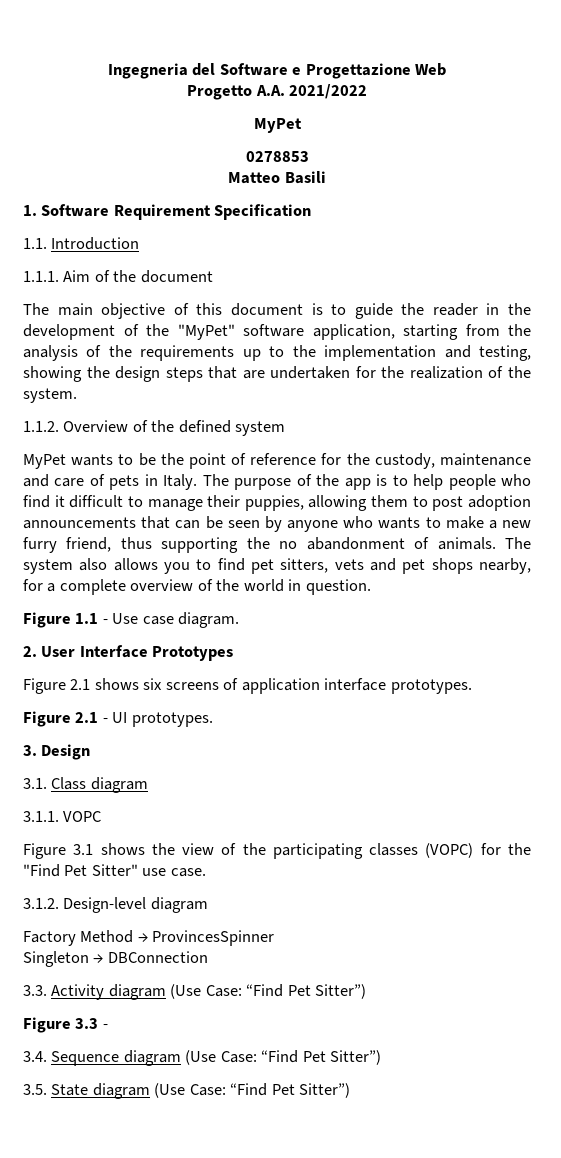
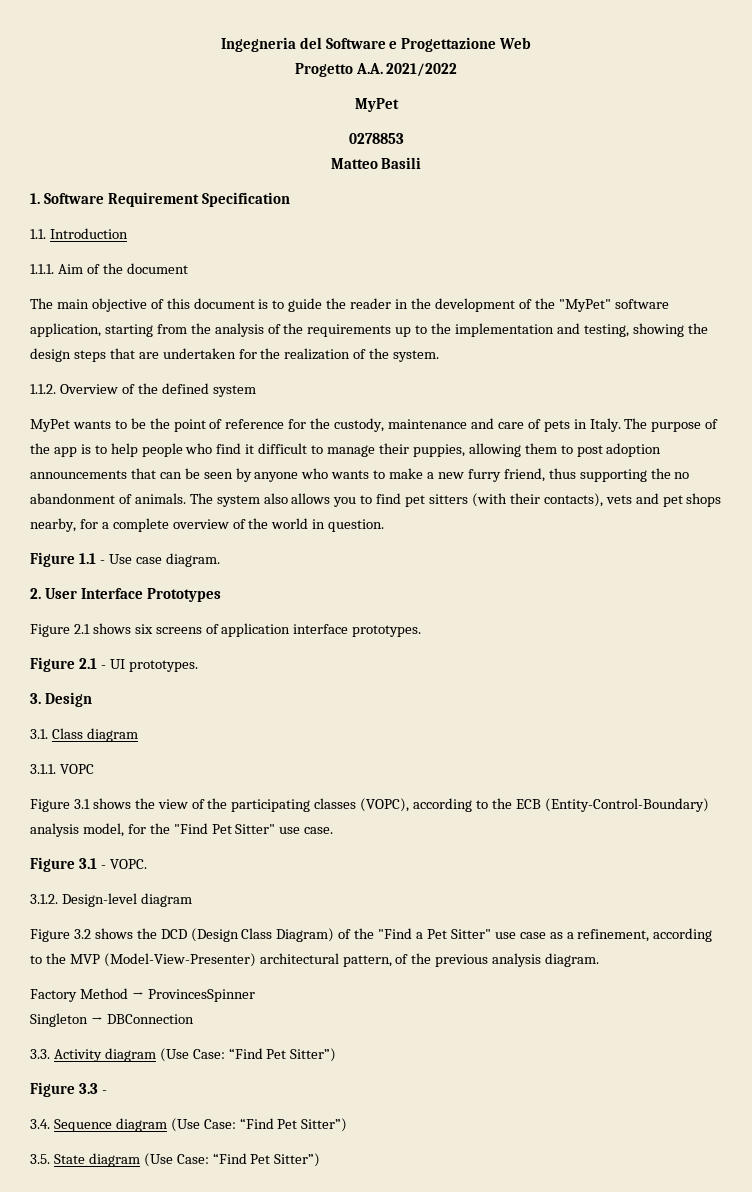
[280,558,329,573] sitters, -> [429,493,603,507] sitters (with their contacts),
[425,843,474,858] (VOPC) -> [360,798,709,812] [30,823,124,837] (VOPC), according to the ECB (Entity-Control-Boundary) analysis model,
(206, 872) none -> [30,857,147,872] // Figure 3.1 - VOPC.
(208, 905) none -> [30,928,713,942] [30,953,600,967] // Figure 3.2 shows the DCD (Design Class Diagram) of the "Find a Pet Sitter" use case as a refinement, according to the MVP (Model-View-Presenter) architectural pattern, of the previous analysis diagram.

